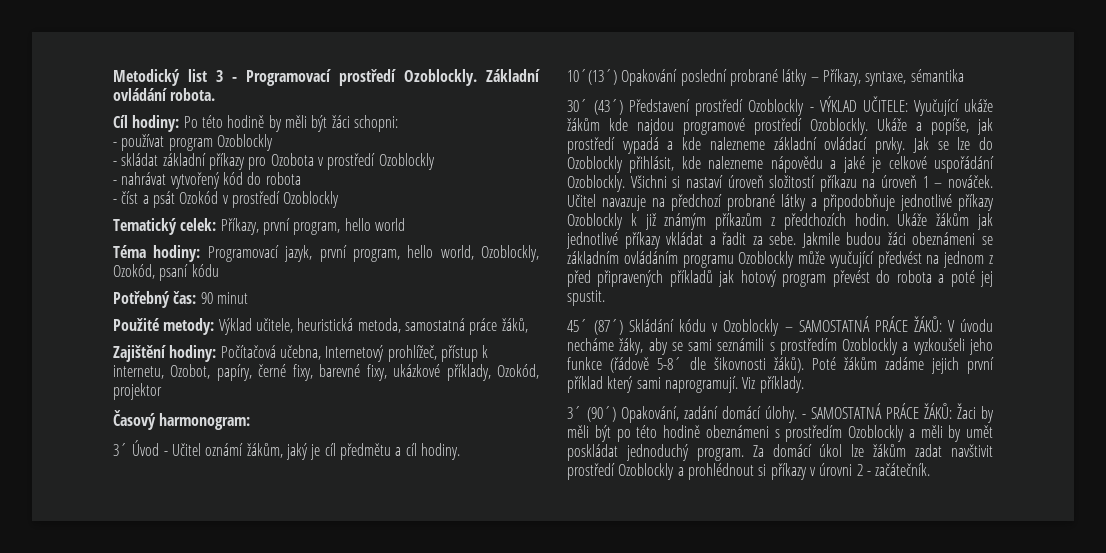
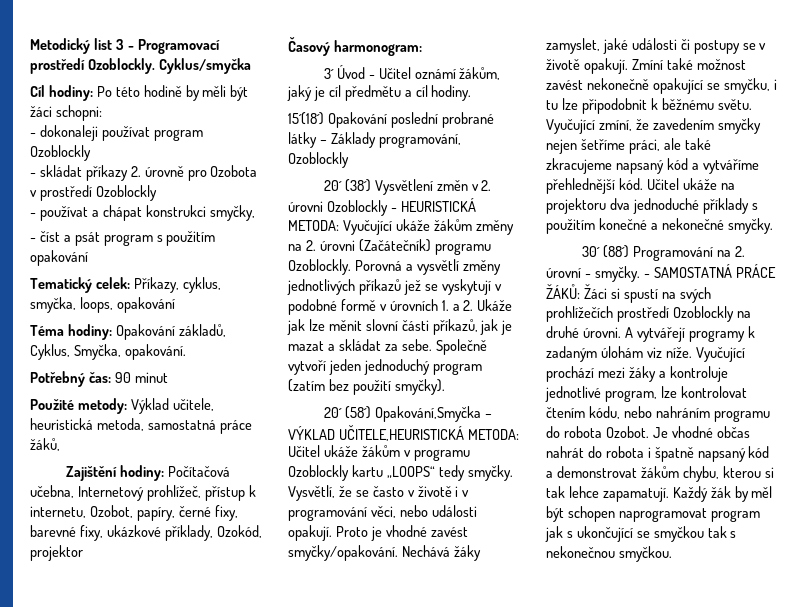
[486,69,540,82] [113,88,216,101] Základní ovládání robota. -> [158,58,251,74] Cyklus/smyčka
(117, 144) none -> [39,125,98,141] dokonaleji
[162,153,245,170] základní příkazy -> [85,165,184,181] příkazy 2. úrovně
[121,172,301,189] nahrávat vytvořený kód do robota -> [39,205,255,221] používat a chápat konstrukci smyčky,
[179,191,340,208] Ozokód v prostředí Ozoblockly -> [103,231,216,246] [30,250,88,266] program s použitím opakování
[262,218,405,235] [113,245,539,262] [113,264,219,281] první program, hello world // Téma hodiny: Programovací jazyk, první program, hello world, Ozoblockly, Ozokód, psaní kódu -> [182,277,221,293] [30,297,175,313] [30,324,226,340] [30,344,186,360] cyklus, smyčka, loops, opakování // Téma hodiny: Opakování základů, Cyklus, Smyčka, opakování.
[567,69,617,85] 10´(13´) -> [288,112,324,125] 15´(18´)
[822,69,964,86] [567,96,993,116] [567,118,993,135] [567,137,994,154] [567,156,994,173] [567,175,993,192] [567,194,994,211] [567,213,993,230] [566,232,994,249] [567,251,993,268] [567,270,993,287] [567,290,605,306] [567,316,993,336] [567,338,993,355] [567,357,994,374] [567,376,804,393] [567,403,995,423] [567,425,993,442] [567,444,994,461] [567,463,931,480] Příkazy, syntaxe, sémantika // 30´ (43´) Představení prostředí Ozoblockly - VÝKLAD UČITELE: Vyučující ukáže žákům kde najdou programové prostředí Ozoblockly. Ukáže a popíše, jak prostředí vypadá a kde nalezneme základní ovládací prvky. Jak se lze do Ozoblockly přihlásit, kde nalezneme nápovědu a jaké je celkové uspořádání Ozoblockly. Všichni si nastaví úroveň složitostí příkazu na úroveň 1 – nováček. Učitel navazuje na předchozí probrané látky a připodobňuje jednotlivé příkazy Ozoblockly k již známým příkazům z předchozích hodin. Ukáže žákům jak jednotlivé příkazy vkládat a řadit za sebe. Jakmile budou žáci obeznámeni se základním ovládáním programu Ozoblockly může vyučující předvést na jednom z před připravených příkladů jak hotový program převést do robota a poté jej spustit. // 45´ (87´) Skládání kódu v Ozoblockly – SAMOSTATNÁ PRÁCE ŽÁKŮ: V úvodu necháme žáky, aby se sami seznámili s prostředím Ozoblockly a vyzkoušeli jeho funkce (řádově 5-8´ dle šikovnosti žáků). Poté žákům zadáme jejich první příklad který sami naprogramují. Viz příklady. // 3´ (90´) Opakování, zadání domácí úlohy. - SAMOSTATNÁ PRÁCE ŽÁKŮ: Žaci by měli být po této hodině obeznámeni s prostředím Ozoblockly a měli by umět poskládat jednoduchý program. Za domácí úkol lze žákům zadat navštivit prostředí Ozoblockly a prohlédnout si příkazy v úrovni 2 - začátečník. -> [330,132,461,148] [288,152,349,168] [323,179,492,195] [288,198,476,216] [288,219,514,235] [288,239,491,255] [288,259,501,275] [287,279,502,295] [288,299,513,315] [287,319,513,335] [288,339,487,355] [288,359,482,375] [288,379,445,395] [323,406,492,422] [288,425,519,441] [288,445,470,461] [288,465,513,481] [288,485,470,501] [288,505,477,521] [288,525,468,541] [288,545,481,561] [546,38,767,54] [546,58,746,74] [546,78,777,94] [546,98,752,114] [546,118,761,134] [546,138,711,154] [546,158,759,174] [546,178,735,194] [546,198,758,214] [546,218,773,234] [581,245,745,261] [546,264,776,282] [546,284,711,303] [546,306,751,322] [546,326,755,342] [546,346,745,362] [546,366,728,382] [545,386,747,402] [546,406,770,422] [546,426,750,438] [546,446,770,462] [546,466,774,482] [546,486,773,502] [546,506,760,522] [545,526,737,542] [546,546,672,562] Základy programování, Ozoblockly // 20´ (38´) Vysvětlení změn v 2. úrovni Ozoblockly - HEURISTICKÁ METODA: Vyučující ukáže žákům změny na 2. úrovni (Začátečník) programu Ozoblockly. Porovná a vysvětlí změny jednotlivých příkazů jež se vyskytují v podobné formě v úrovních 1. a 2. Ukáže jak lze měnit slovní části příkazů, jak je mazat a skládat za sebe. Společně vytvoří jeden jednoduchý program (zatím bez použití smyčky). // 20´ (58´) Opakování,Smyčka – VÝKLAD UČITELE,HEURISTICKÁ METODA: Učitel ukáže žákům v programu Ozoblockly kartu „LOOPS“ tedy smyčky. Vysvětlí, že se často v životě i v programování věci, nebo události opakují. Proto je vhodné zavést smyčky/opakování. Nechává žáky zamyslet, jaké události či postupy se v životě opakují. Zmíní také možnost zavést nekonečně opakující se smyčku, i tu lze připodobnit k běžnému světu. Vyučující zmíní, že zavedením smyčky nejen šetříme práci, ale také zkracujeme napsaný kód a vytváříme přehlednější kód. Učitel ukáže na projektoru dva jednoduché příklady s použitím konečné a nekonečné smyčky. // 30´ (88´) Programování na 2. úrovní - smyčky. - SAMOSTATNÁ PRÁCE ŽÁKŮ: Žáci si spustí na svých prohlížečích prostředí Ozoblockly na druhé úrovni. A vytvářejí programy k zadaným úlohám viz níže. Vyučující prochází mezi žáky a kontroluje jednotlivé program, lze kontrolovat čtením kódu, nebo nahráním programu do robota Ozobot. Je vhodné občas nahrát do robota i špatně napsaný kód a demonstrovat žákům chybu, kterou si tak lehce zapamatují. Každý žák by měl být schopen naprogramovat program jak s ukončující se smyčkou tak s nekonečnou smyčkou.

